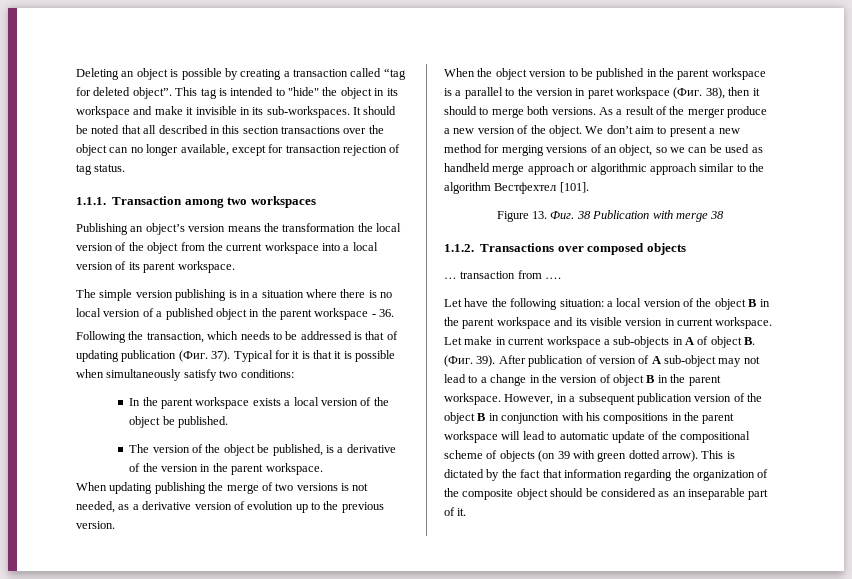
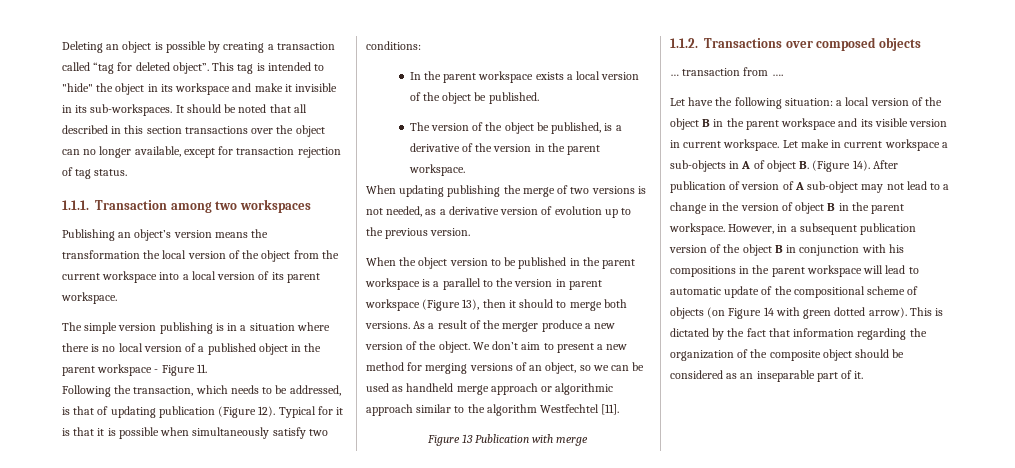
[379,309,395,317] 36. -> [161,364,207,376] Figure 11.
[300,331,352,340] addressed -> [289,385,341,396] addressed,
[178,350,231,362] (Фиг. 37). -> [218,406,276,418] (Figure 12).
[587,87,725,99] paret workspace (Фиг. 38), -> [568,280,602,290] [365,299,480,311] parent workspace (Figure 13),
[494,182,589,194] [496,211,591,222] Вестфехтел [101]. // Figure 13. Фиг. 38 -> [540,404,620,415] [426,434,473,446] Westfechtel [11]. // Figure 13
[710,211,725,219] 38 -> (589, 441) none
[444,355,496,367] (Фиг. 39). -> [812,160,870,172] (Figure 14).
[557,451,570,459] 39 -> [728,307,774,319] Figure 14

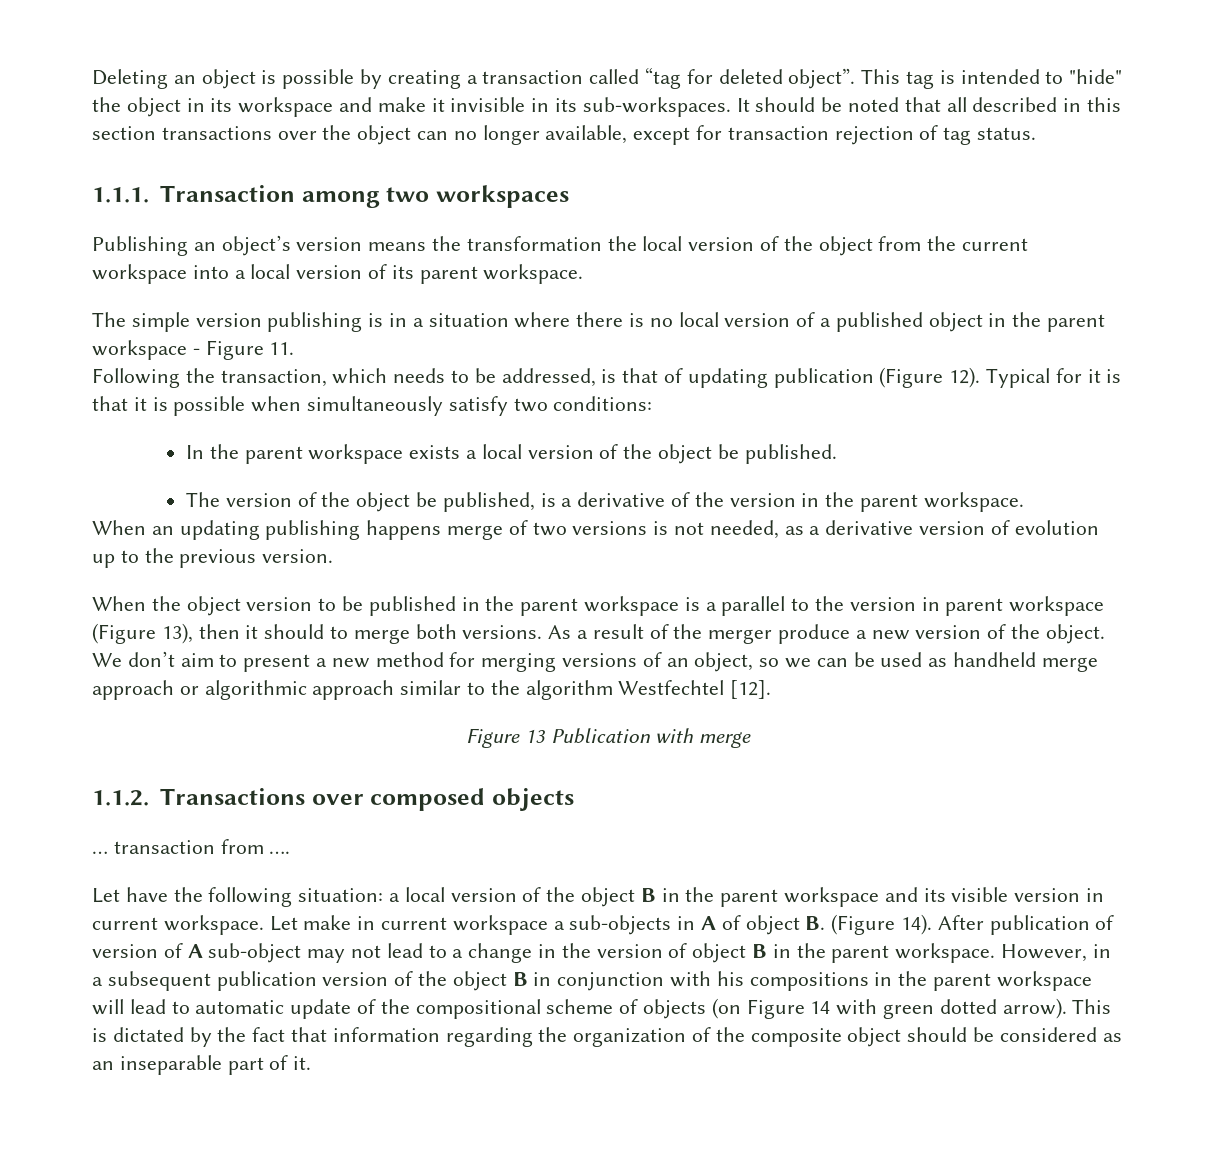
(396, 189) none -> [151,526,174,535] an
[503,185,521,194] the -> [366,520,442,540] happens
[601,404,620,415] [11]. -> [730,680,772,699] [12].

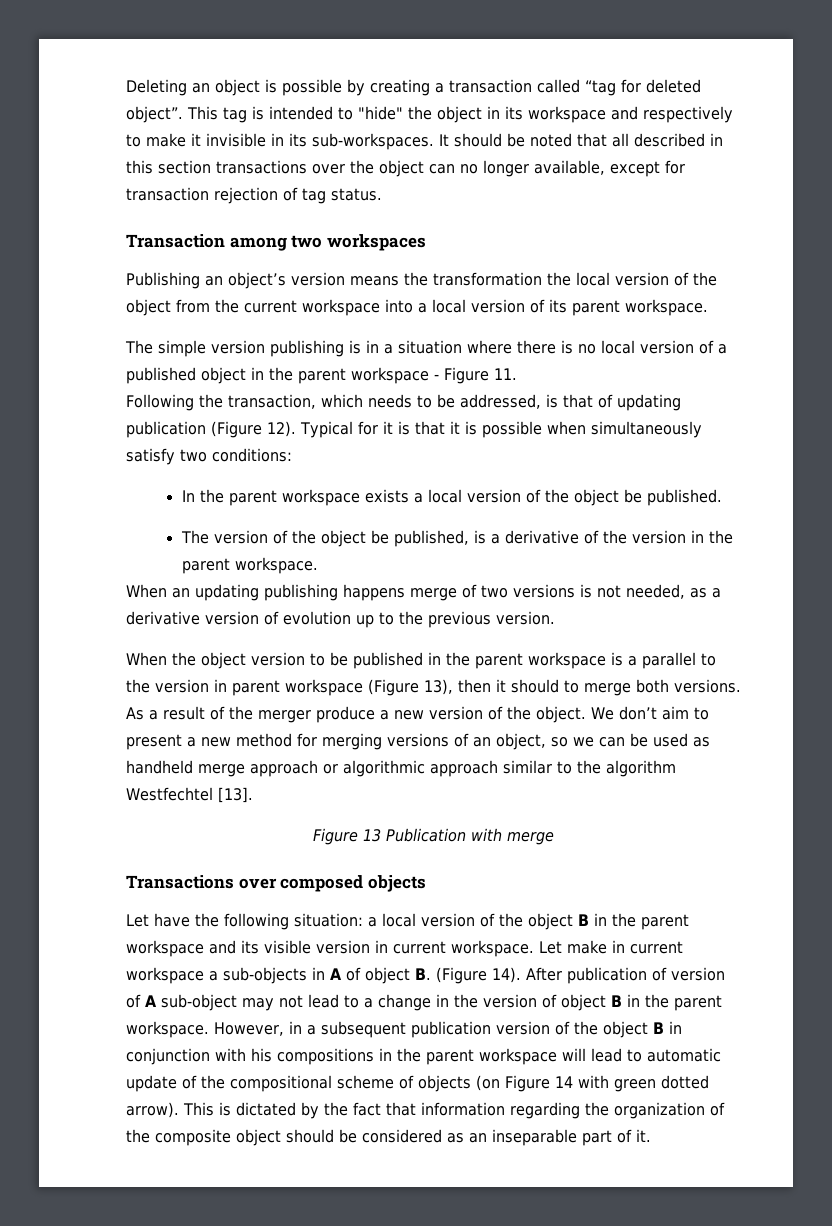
(373, 104) none -> [643,106,733,123] [126,134,141,147] respectively to
[92,187,149,203] 1.1.1. -> (382, 194) none
[730,680,772,699] [12]. -> [217,787,253,803] [13].
[92,790,149,806] 1.1.2. -> (554, 838) none
[92,839,291,854] // … transaction from …. -> (426, 883) none

